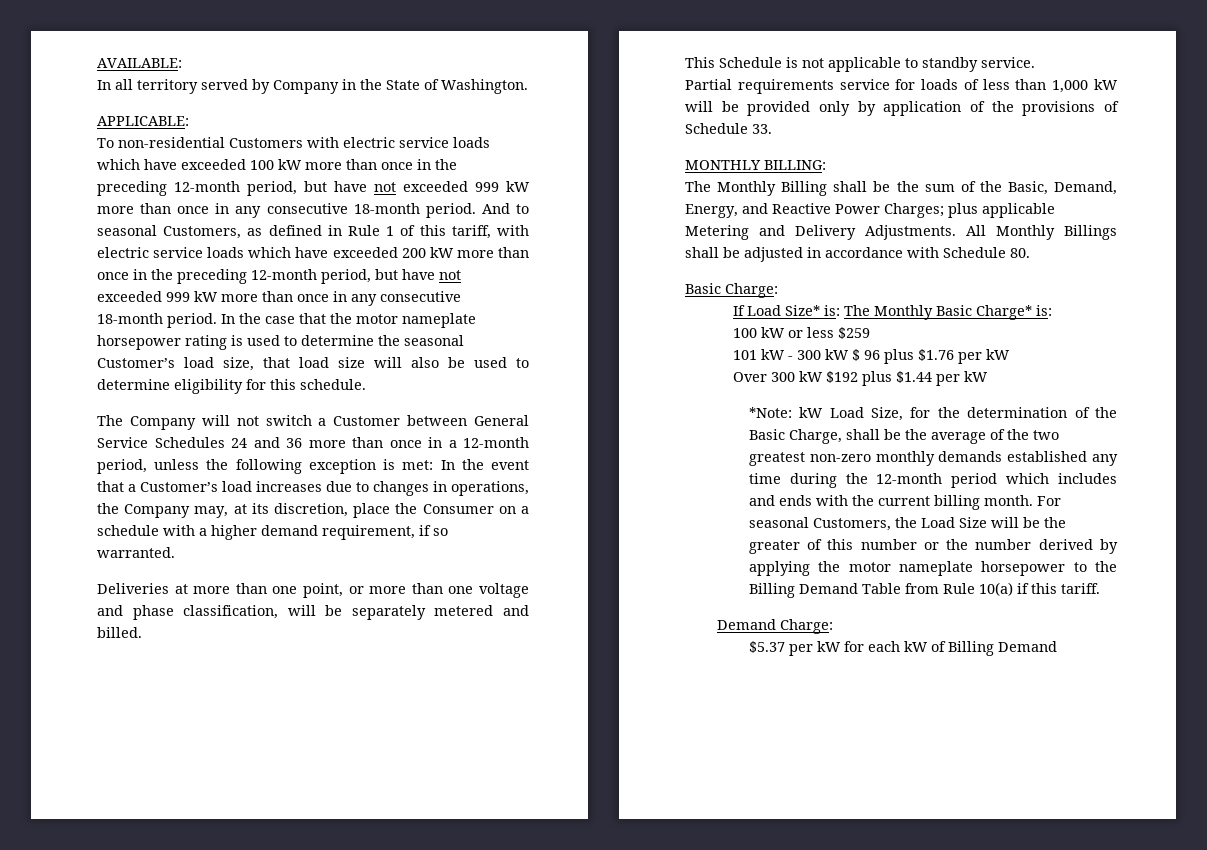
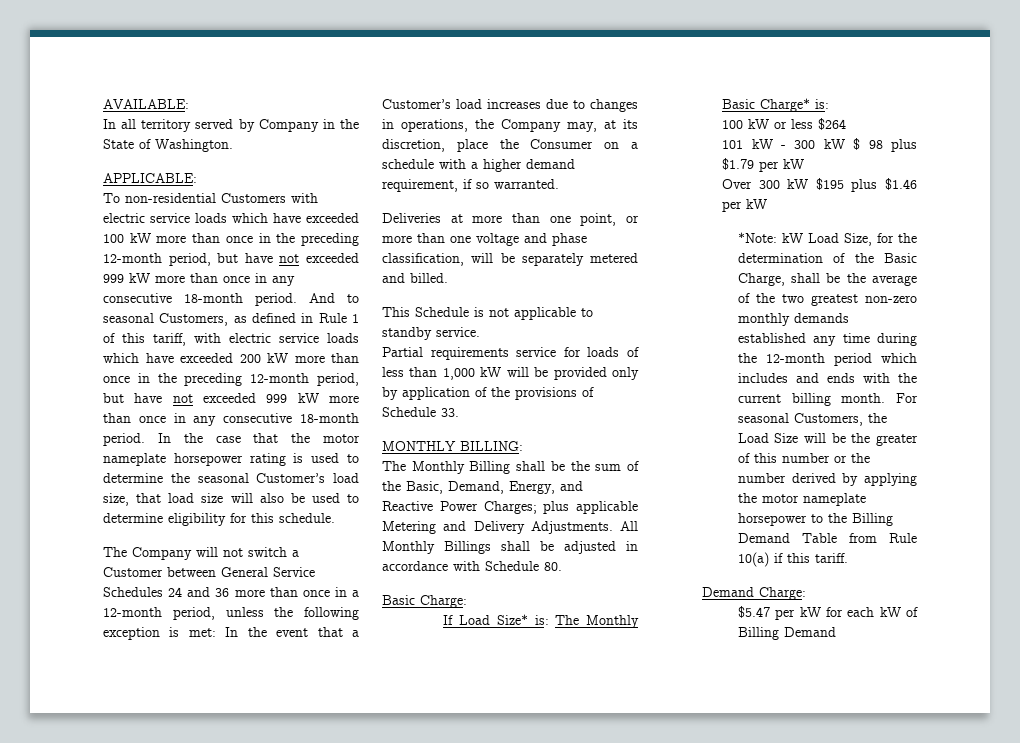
[837,327,870,339] $259 -> [818,118,847,130] $264
[863,349,954,364] 96 plus $1.76 -> [868,139,917,152] [722,158,755,170] 98 plus $1.79
[825,371,932,386] $192 plus $1.44 -> [815,178,917,192] $195 plus $1.46
[748,641,785,653] $5.37 -> [737,606,770,618] $5.47

